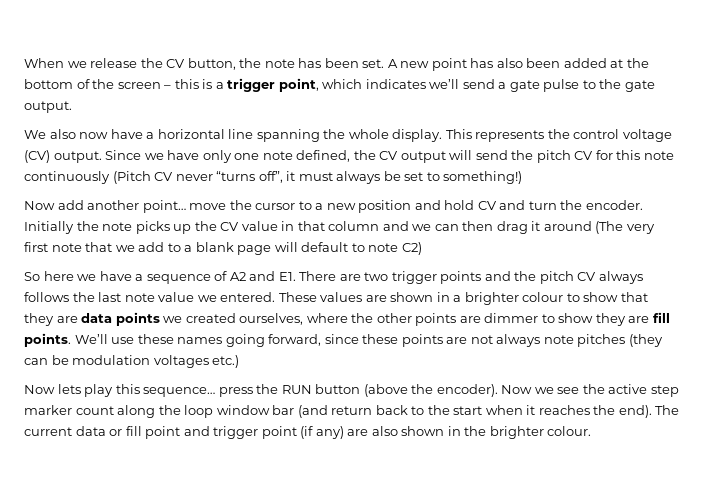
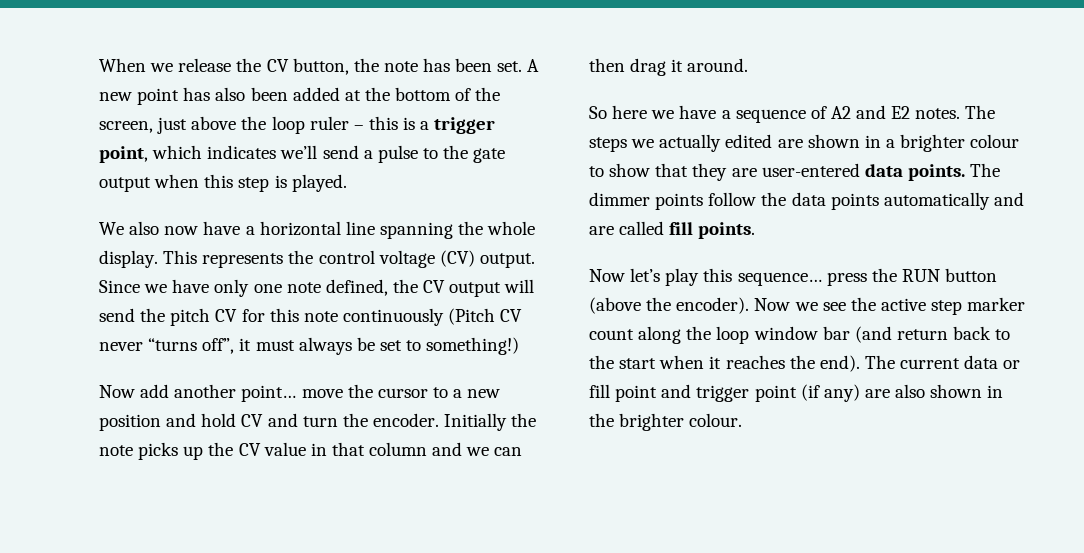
[117,82,161,89] screen -> [99,116,349,134] screen, just above the loop ruler
[509,80,540,92] gate -> (373, 154) none
[24,101,72,113] output. -> [99,174,347,192] output when this step is played.
[543,221,655,234] [24,242,422,255] around (The very first note that we add to a blank page will default to note C2) -> [687,58,749,72] around.
[278,271,643,284] [24,292,363,302] E1. There are two trigger points and the pitch CV always follows the last note value we entered. These values -> [891,105,996,119] [589,134,773,152] E2 notes. The steps we actually edited
[81,312,670,326] [24,333,663,347] [24,355,240,368] [24,384,81,394] data points we created ourselves, where the other points are dimmer to show they are fill points. We’ll use these names going forward, since these points are not always note pitches (they can be modulation voltages etc.) // Now lets -> [761,163,1001,181] [589,192,1024,210] [589,221,756,239] [589,268,661,282] user-entered data points. The dimmer points follow the data points automatically and are called fill points. // Now let’s

